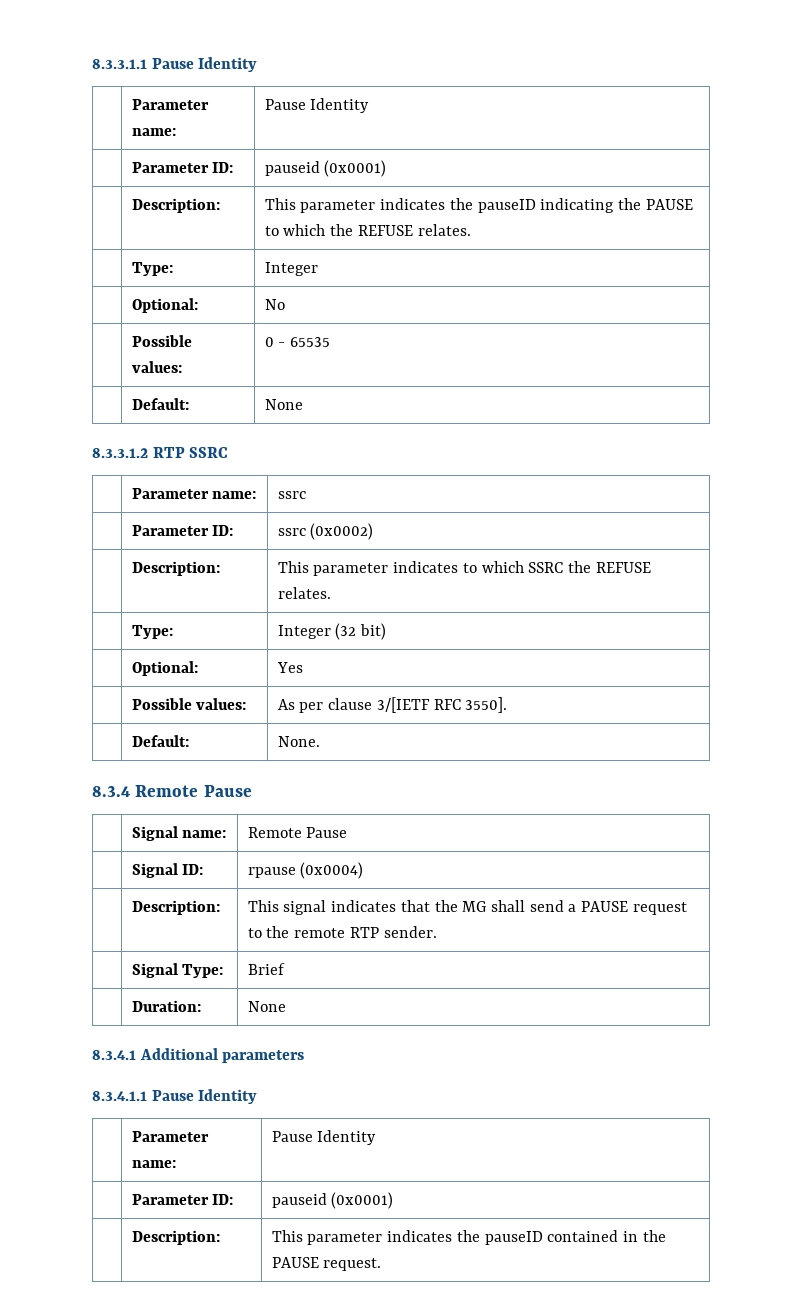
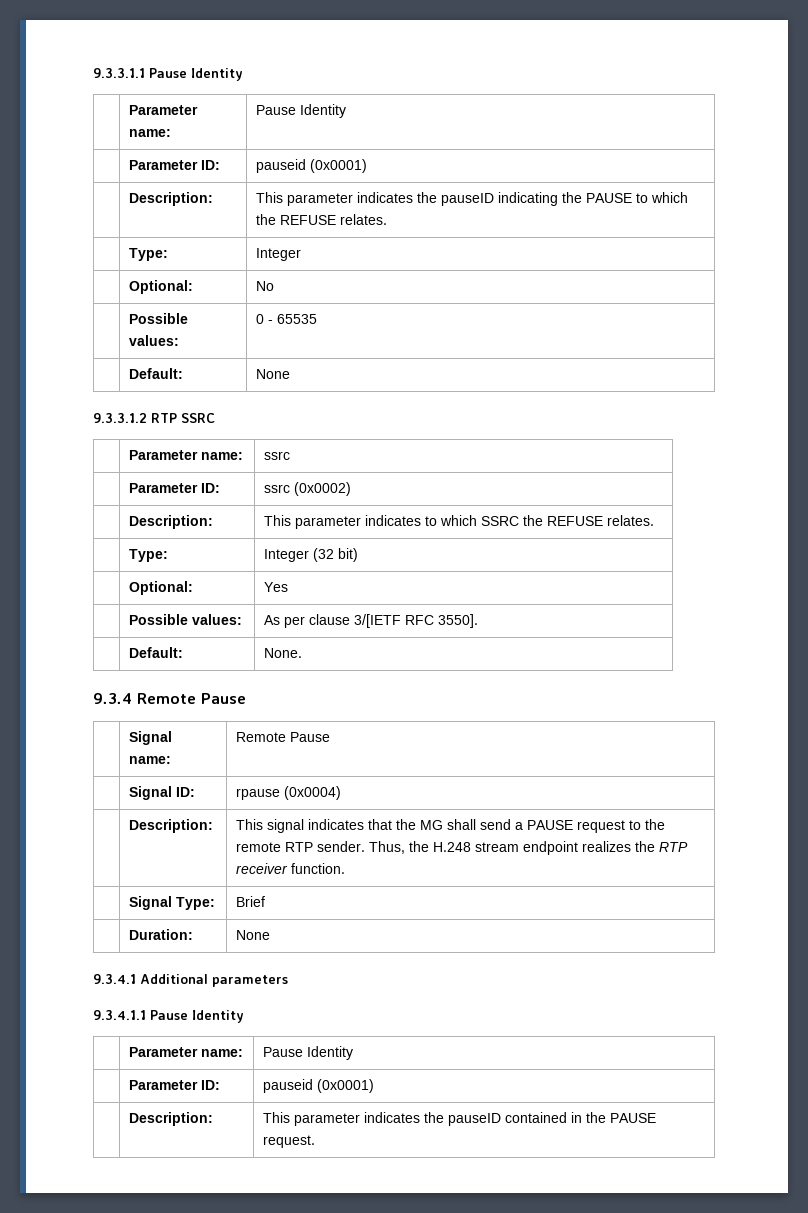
[92,59,147,69] 8.3.3.1.1 -> [93,68,145,78] 9.3.3.1.1
[92,448,148,458] 8.3.3.1.2 -> [93,413,147,423] 9.3.3.1.2
[92,786,130,797] 8.3.4 -> [93,693,132,704] 9.3.4
(437, 932) none -> [368,841,688,855] [235,863,345,874] Thus, the H.248 stream endpoint realizes the RTP receiver function.
[92,1050,136,1060] 8.3.4.1 -> [93,974,136,984] 9.3.4.1
[92,1091,147,1101] 8.3.4.1.1 -> [93,1010,146,1020] 9.3.4.1.1

